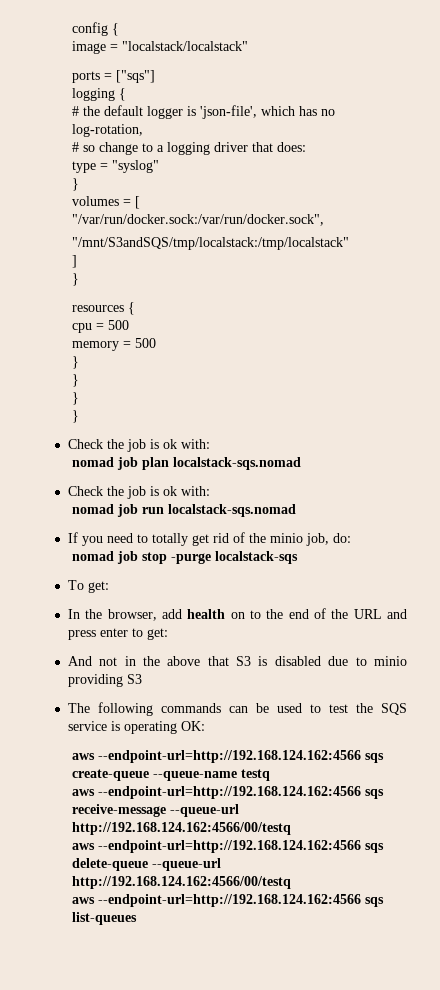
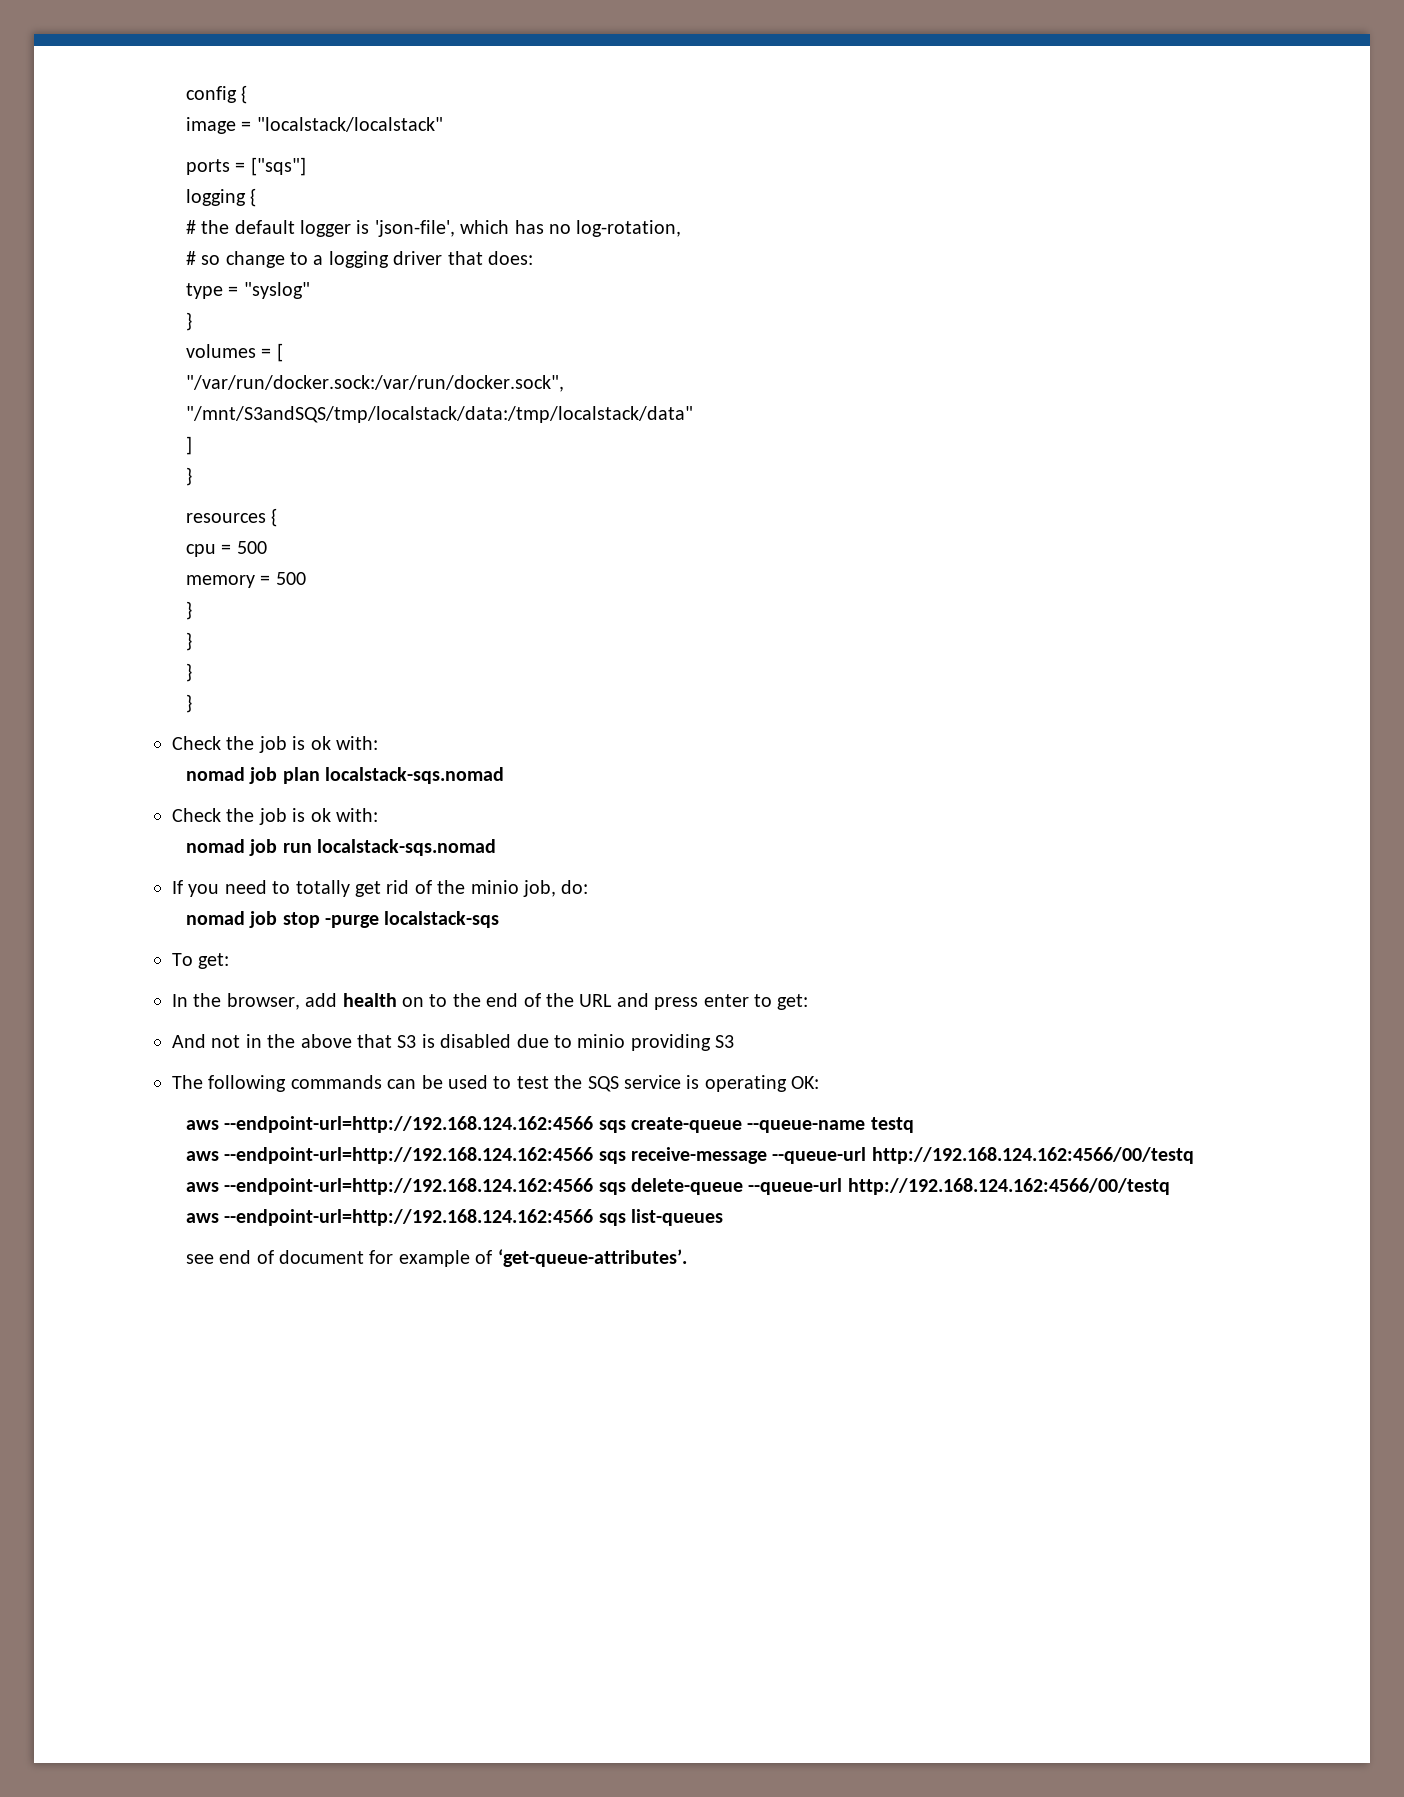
[71,237,349,250] "/mnt/S3andSQS/tmp/localstack:/tmp/localstack" -> [185,406,693,423] "/mnt/S3andSQS/tmp/localstack/data:/tmp/localstack/data"
(137, 918) none -> [185,1249,687,1267] // see end of document for example of ‘get-queue-attributes’.

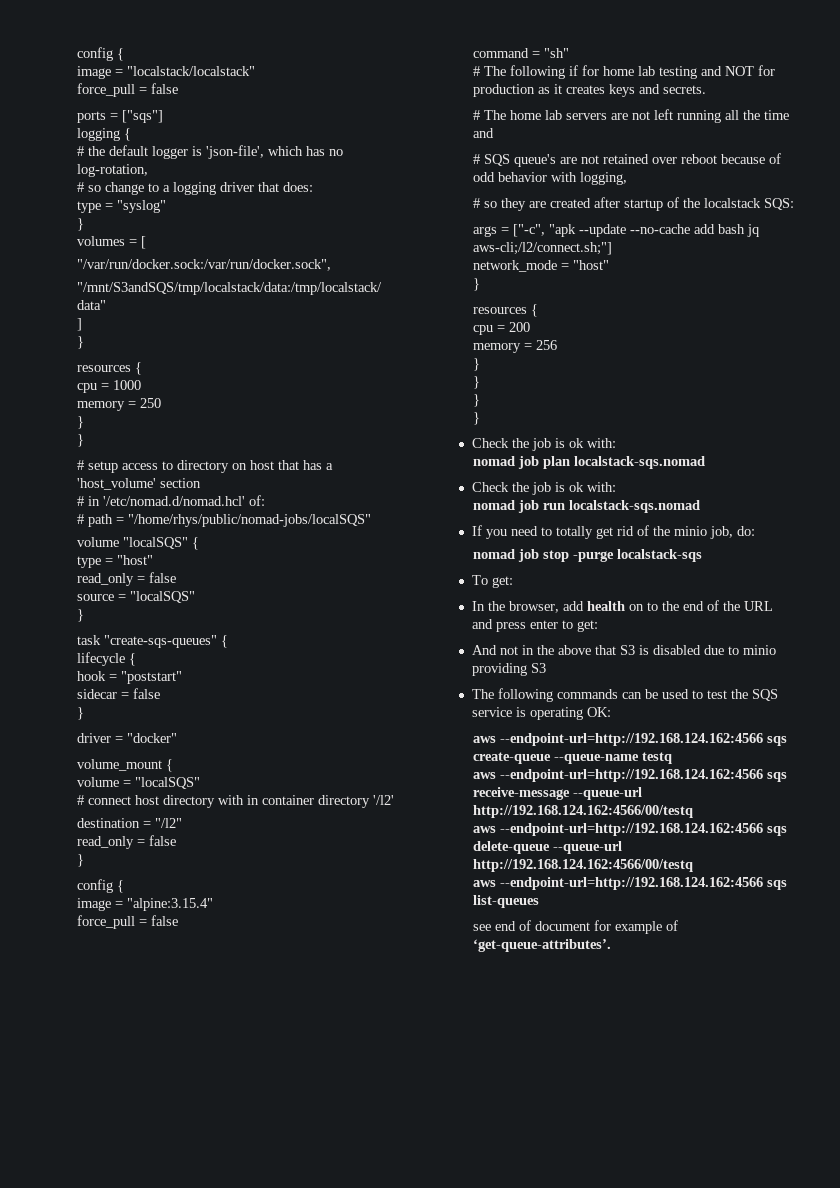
(443, 124) none -> [77,83,179,97] // force_pull = false
[236,541,267,554] [185,572,306,588] 500 // memory = 500 -> [113,380,142,390] [77,398,162,411] [77,416,85,429] [77,434,85,447] [77,460,334,473] [77,478,202,490] [77,495,266,506] [77,514,372,527] [77,537,200,550] [77,555,154,568] [77,572,177,586] [77,591,196,603] [77,609,85,622] [77,635,229,648] [77,652,137,666] [77,671,183,684] [77,688,161,699] [77,707,85,720] [77,733,178,743] [77,759,174,772] [77,777,201,789] [77,795,395,808] [77,818,183,828] [77,835,177,849] [77,854,85,867] [77,879,125,893] [77,898,214,911] [77,915,179,929] [473,48,570,58] [473,65,776,79] [473,84,707,97] [473,109,790,123] [473,128,495,138] [473,153,782,167] [473,172,628,185] [473,197,795,211] [473,224,760,237] [473,242,613,255] [473,260,610,272] [473,278,481,291] [473,304,539,317] [473,322,531,335] [473,340,558,353] 1000 // memory = 250 // } // } // # setup access to directory on host that has a 'host_volume' section // # in '/etc/nomad.d/nomad.hcl' of: // # path = "/home/rhys/public/nomad-jobs/localSQS" // volume "localSQS" { // type = "host" // read_only = false // source = "localSQS" // } // task "create-sqs-queues" { // lifecycle { // hook = "poststart" // sidecar = false // } // driver = "docker" // volume_mount { // volume = "localSQS" // # connect host directory with in container directory '/l2' // destination = "/l2" // read_only = false // } // config { // image = "alpine:3.15.4" // force_pull = false // command = "sh" // # The following if for home lab testing and NOT for production as it creates keys and secrets. // # The home lab servers are not left running all the time and // # SQS queue's are not retained over reboot because of odd behavior with logging, // # so they are created after startup of the localstack SQS: // args = ["-c", "apk --update --no-cache add bash jq aws-cli;/l2/connect.sh;"] // network_mode = "host" // } // resources { // cpu = 200 // memory = 256

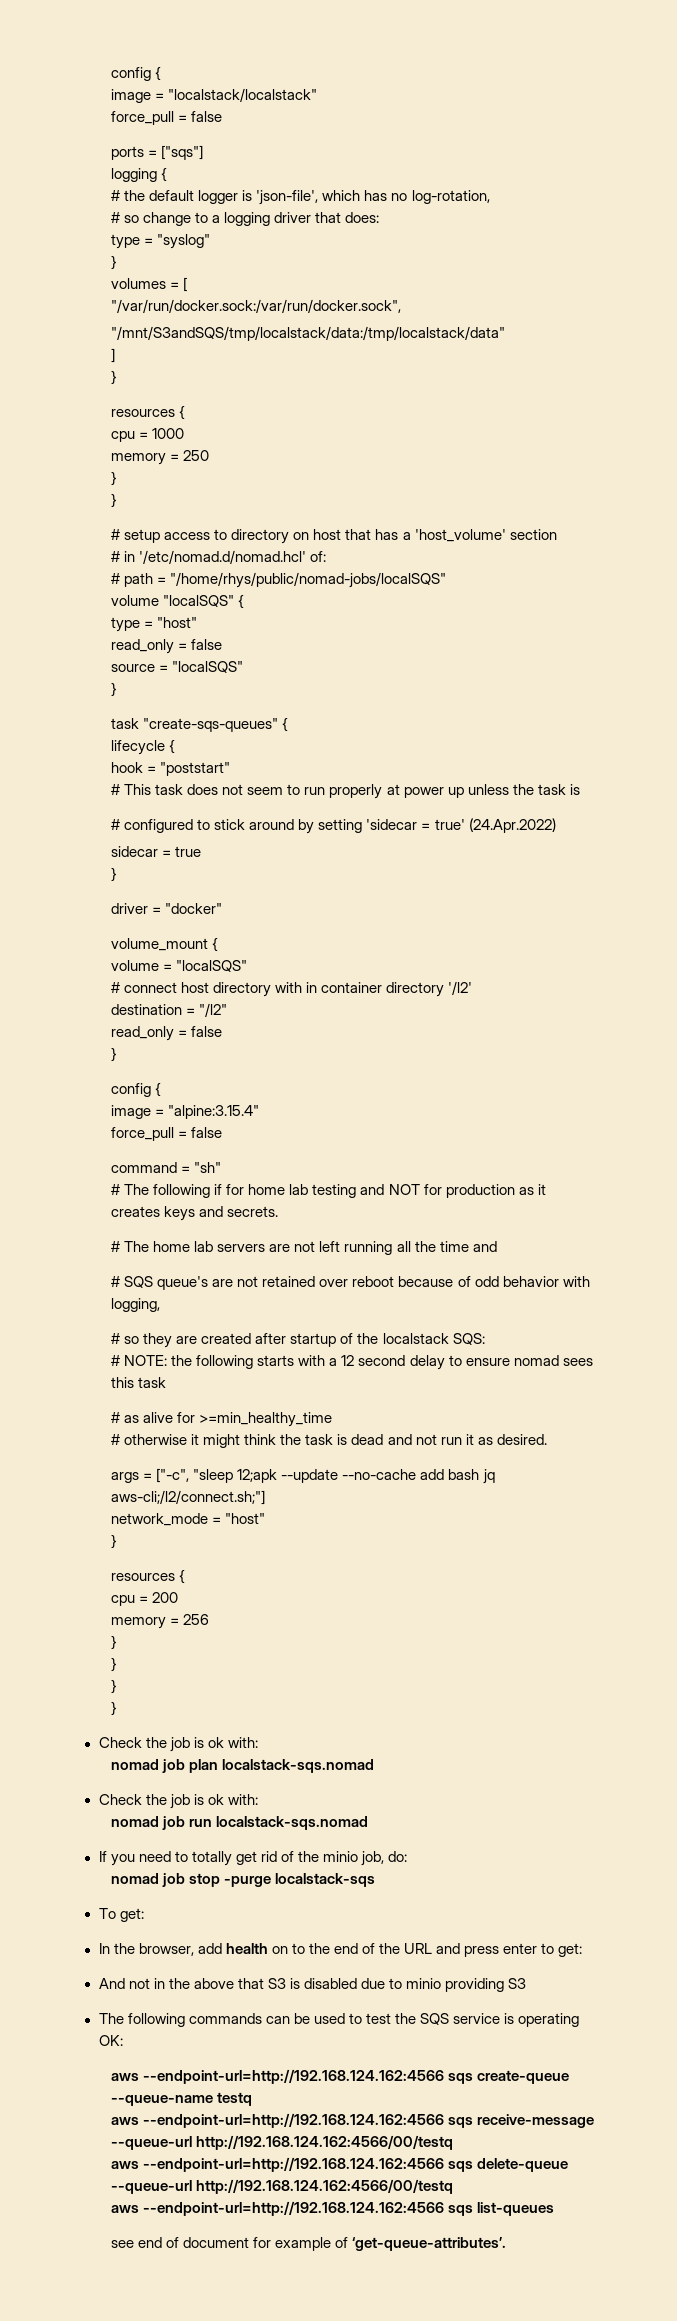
(183, 677) none -> [111,784,580,799] [111,818,556,834] // # This task does not seem to run properly at power up unless the task is // # configured to stick around by setting 'sidecar = true' (24.Apr.2022)
[133,688,161,699] false -> [175,846,202,857] true
(795, 204) none -> [111,1355,593,1370] [111,1377,167,1388] [111,1412,333,1427] [111,1434,547,1448] // # NOTE: the following starts with a 12 second delay to ensure nomad sees this task // # as alive for >=min_healthy_time // # otherwise it might think the task is dead and not run it as desired.
[549,224,577,237] "apk -> [193,1469,278,1483] "sleep 12;apk

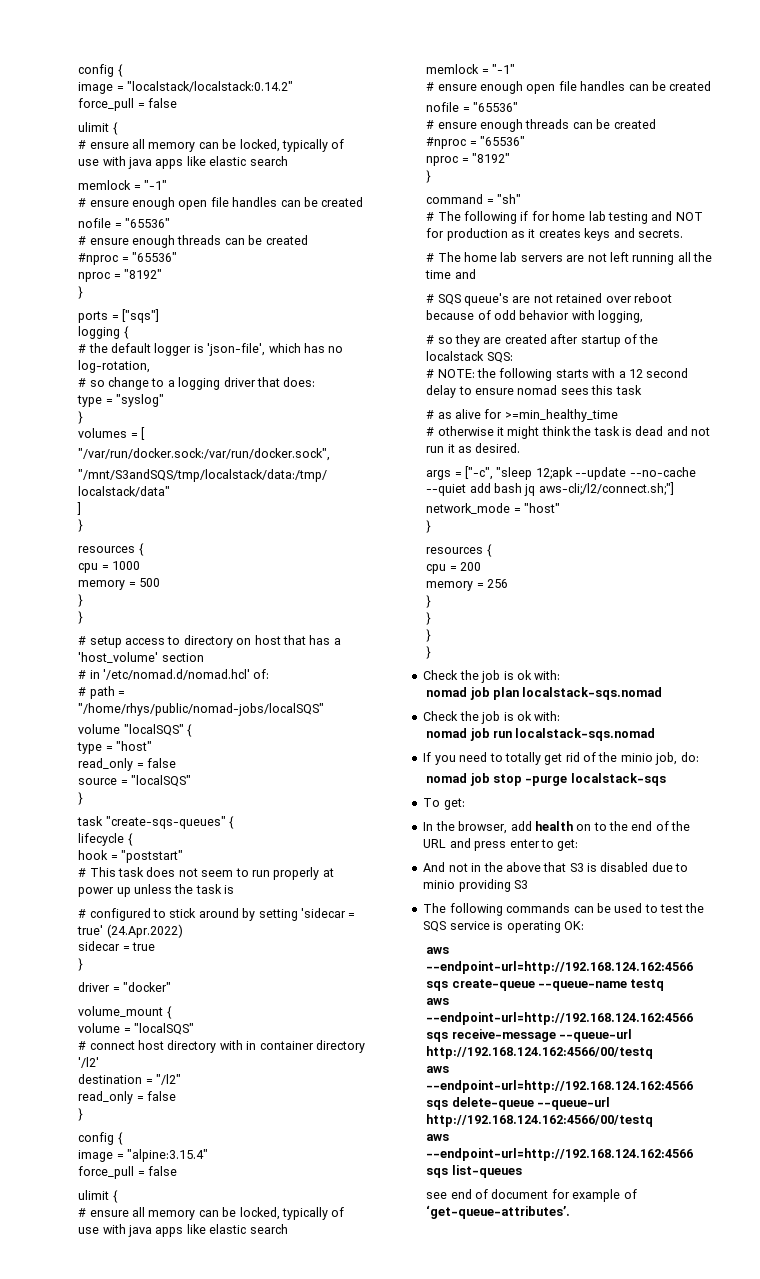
[111,66,162,81] [111,88,318,103] [111,111,223,125] config { // image = "localstack/localstack" // force_pull = false -> [78,64,123,77] [78,81,294,94] [78,98,178,111] [78,122,118,135] [78,139,345,152] [78,156,288,169] [78,180,168,190] [78,197,364,210] [78,218,171,228] [78,235,308,248] [78,252,178,265] [78,269,163,282] [78,286,84,299] config { // image = "localstack/localstack:0.14.2" // force_pull = false // ulimit { // # ensure all memory can be locked, typically of use with java apps like elastic search // memlock = "-1" // # ensure enough open file handles can be created // nofile = "65536" // # ensure enough threads can be created // #nproc = "65536" // nproc = "8192" // }
[183,450,210,461] 250 -> [139,578,161,587] 500
(223, 1132) none -> [78,1190,118,1203] [78,1207,345,1220] [78,1224,288,1237] [426,64,516,74] [426,81,712,94] [426,102,519,112] [426,119,656,132] [426,136,526,149] [426,153,511,166] [426,170,432,183] // ulimit { // # ensure all memory can be locked, typically of use with java apps like elastic search // memlock = "-1" // # ensure enough open file handles can be created // nofile = "65536" // # ensure enough threads can be created // #nproc = "65536" // nproc = "8192" // }
(417, 1474) none -> [426,484,467,496] --quiet

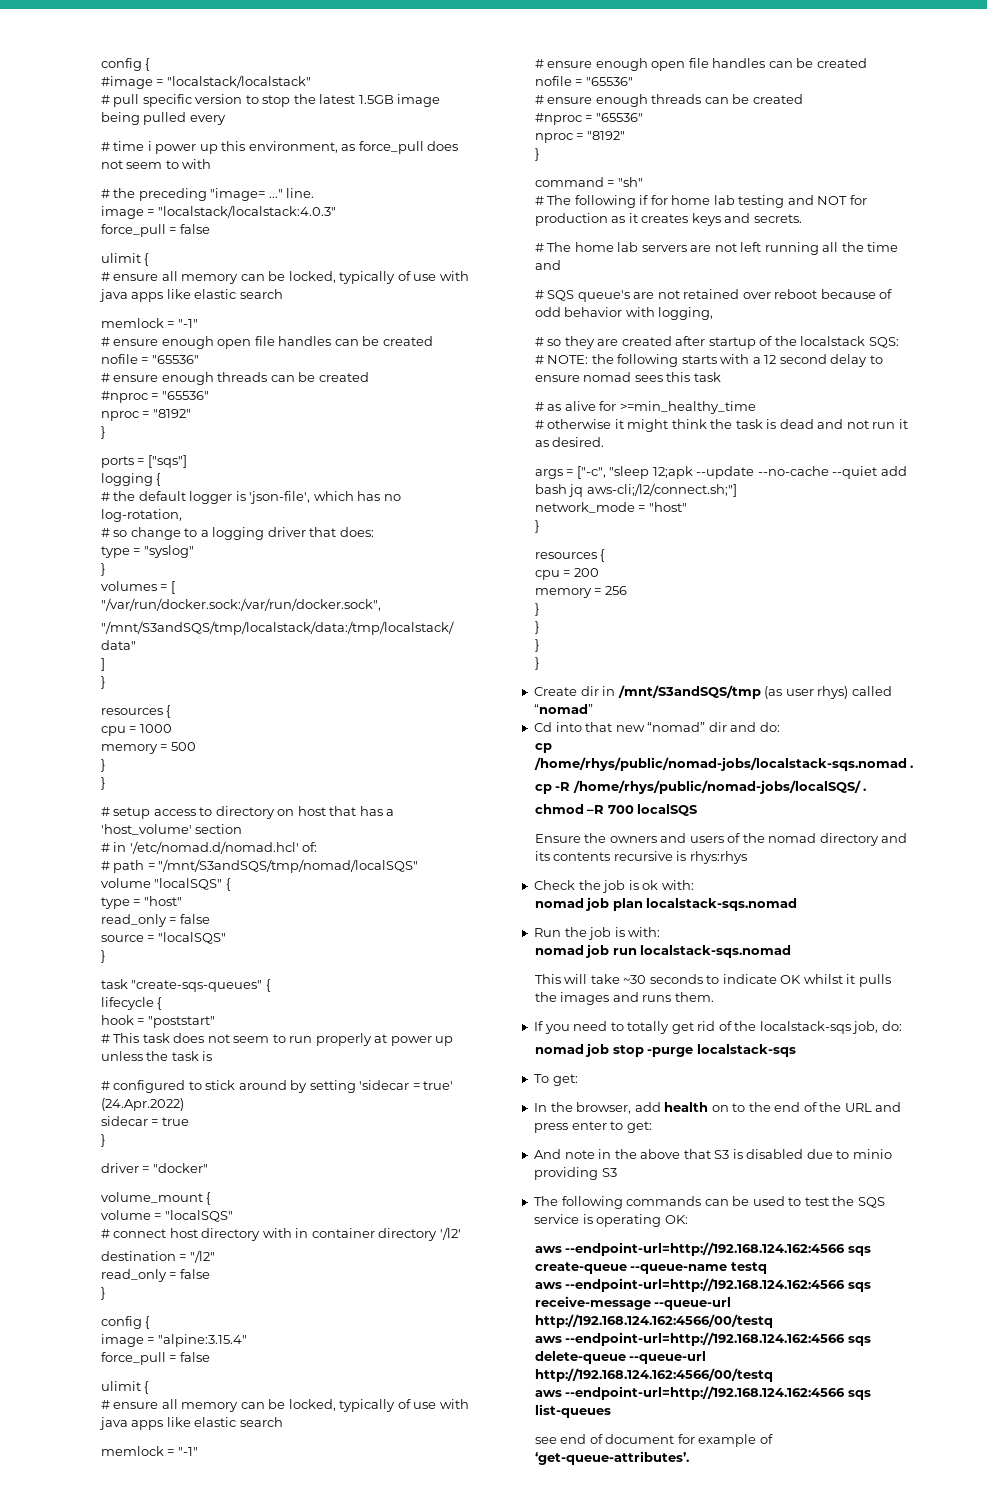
[78,64,123,77] [78,81,294,94] config { // image = "localstack/localstack:0.14.2" -> [100,58,151,71] [100,75,311,89] [100,94,441,107] [100,112,226,125] [100,141,459,154] [100,159,212,169] [100,188,315,201] [100,205,336,219] config { // #image = "localstack/localstack" // # pull specific version to stop the latest 1.5GB image being pulled every // # time i power up this environment, as force_pull does not seem to with // # the preceding "image= ..." line. // image = "localstack/localstack:4.0.3"
[78,703,325,716] "/home/rhys/public/nomad-jobs/localSQS" -> [158,859,419,873] "/mnt/S3andSQS/tmp/nomad/localSQS"
(432, 652) none -> [534,685,892,699] [534,704,594,714] [534,722,780,732] [534,743,552,753] [533,757,914,771] [534,780,867,794] [534,804,698,816] [534,833,908,846] [534,851,747,864] // Create dir in /mnt/S3andSQS/tmp (as user rhys) called “nomad” // Cd into that new “nomad” dir and do: // cp /home/rhys/public/nomad-jobs/localstack-sqs.nomad . // cp -R /home/rhys/public/nomad-jobs/localSQS/ . // chmod –R 700 localSQS // Ensure the owners and users of the nomad directory and its contents recursive is rhys:rhys
[423,711,532,724] Check the job is ok -> [534,927,625,940] Run the job is
(656, 734) none -> [534,974,891,987] [534,992,714,1005] // This will take ~30 seconds to indicate OK whilst it pulls the images and runs them.
[620,753,653,762] minio -> [759,1021,851,1034] localstack-sqs
[448,863,468,872] not -> [564,1150,595,1159] note

